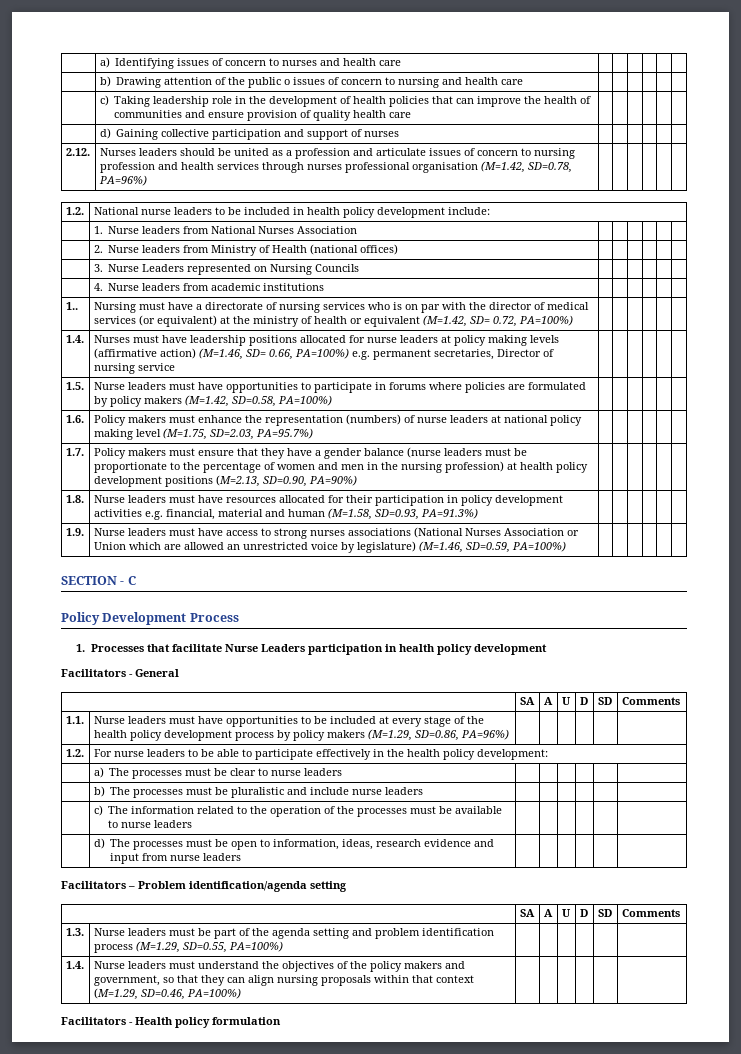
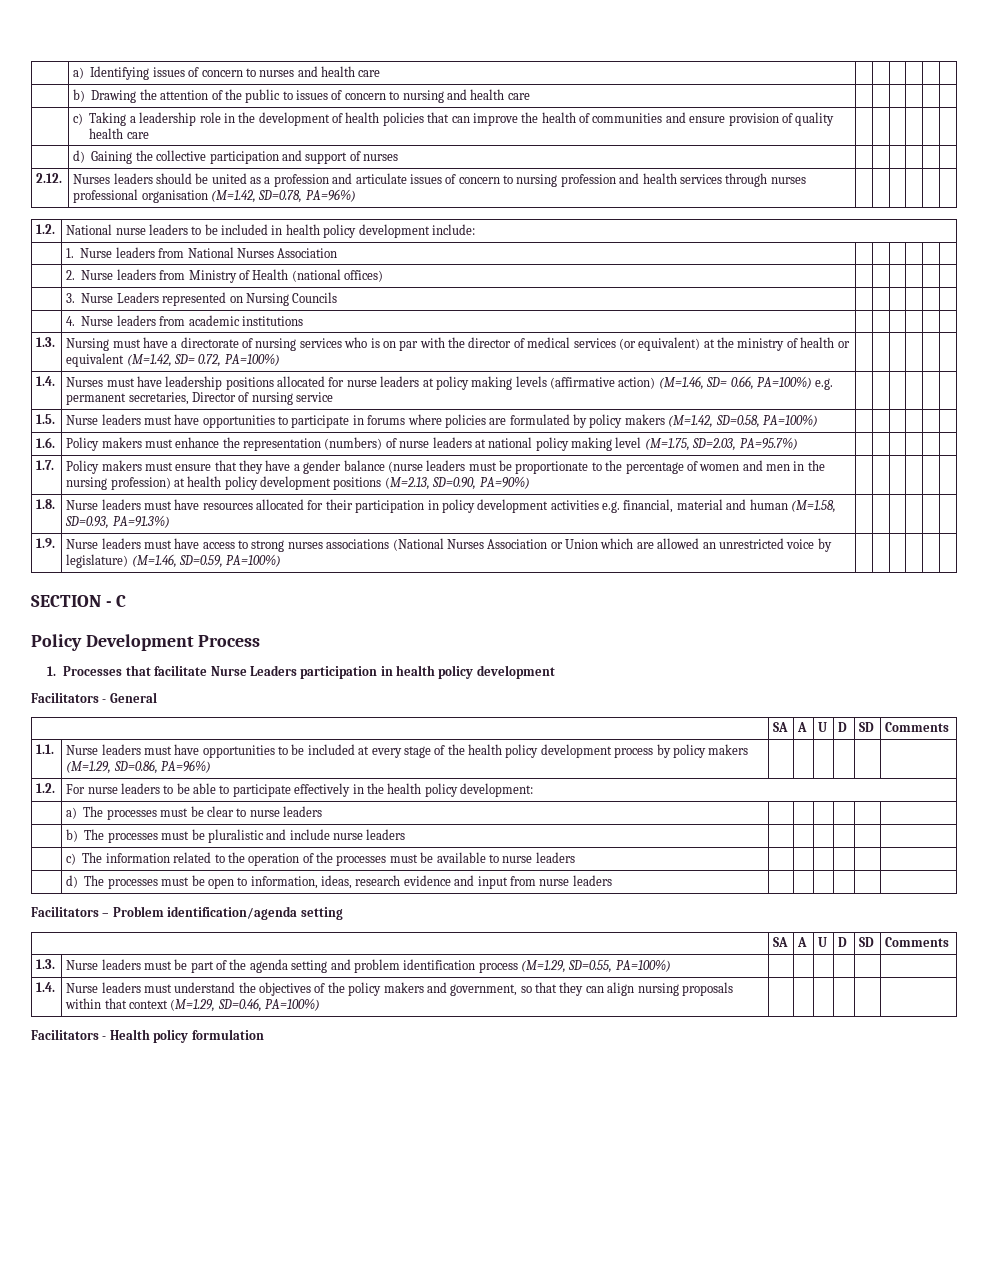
(162, 82) none -> [139,89,157,100] the
[284,79,291,85] o -> [282,91,293,100] to
(151, 101) none -> [129,116,136,123] a
(159, 134) none -> [135,150,153,161] the
[65,302,78,310] 1.. -> [36,337,56,347] 1.3.

